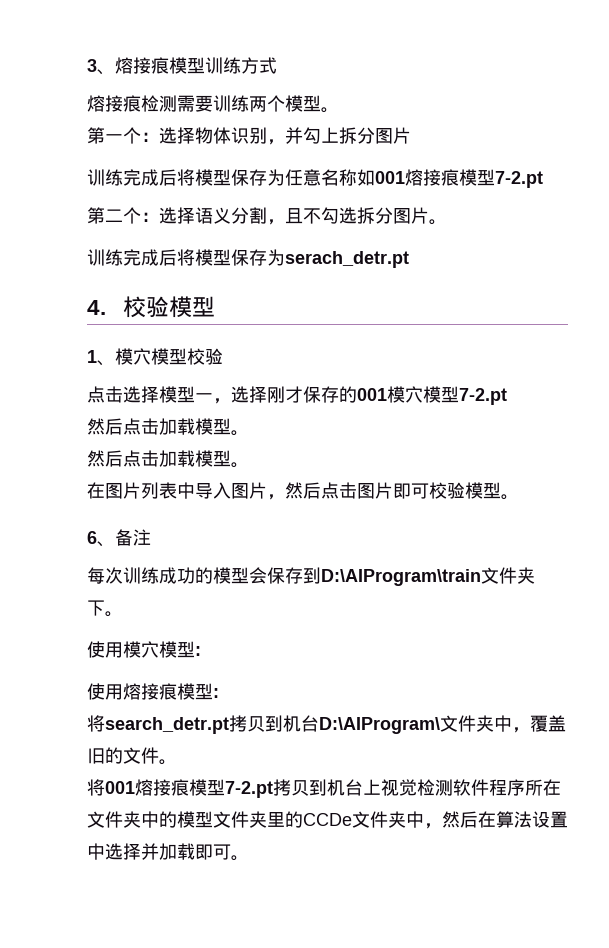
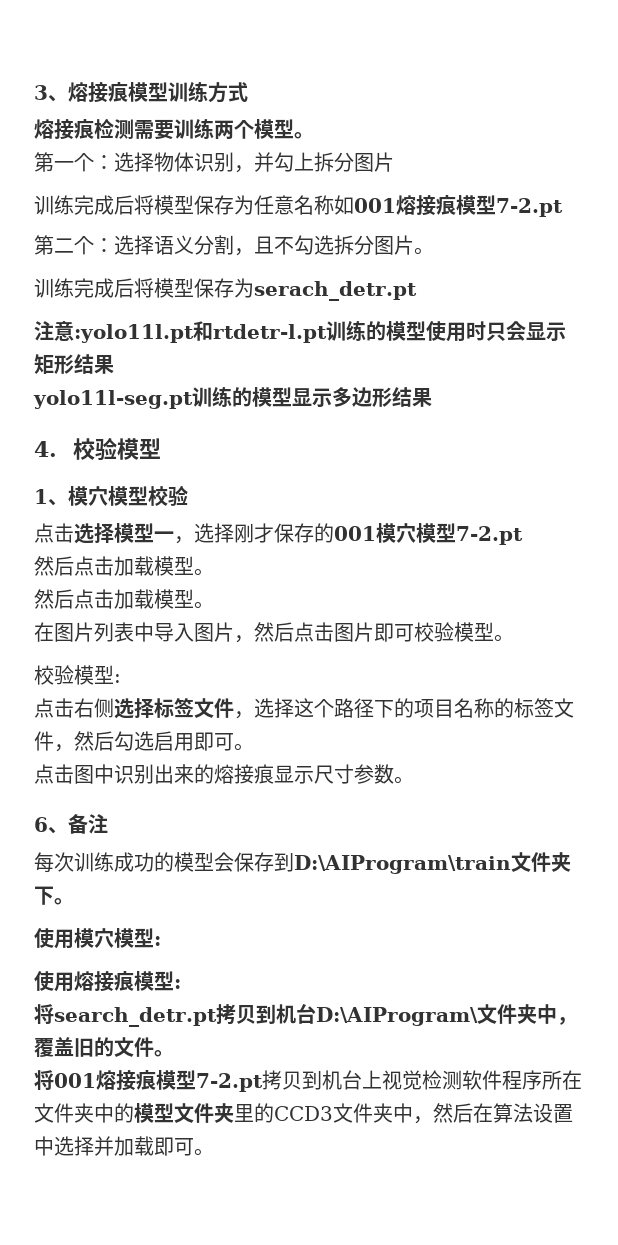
(409, 259) none -> [34,320,566,343] [34,354,114,375] [33,386,432,409] // 注意:yolo11l.pt和rtdetr-l.pt训练的模型使用时只会显示矩形结果 // yolo11l-seg.pt训练的模型显示多边形结果
(519, 497) none -> [34,665,121,685] [34,698,574,719] [34,731,254,752] [34,764,414,784] // 校验模型: // 点击右侧选择标签文件，选择这个路径下的项目名称的标签文件，然后勾选启用即可。 // 点击图中识别出来的熔接痕显示尺寸参数。
[303,813,352,826] CCDe -> [274,1106,333,1121] CCD3

